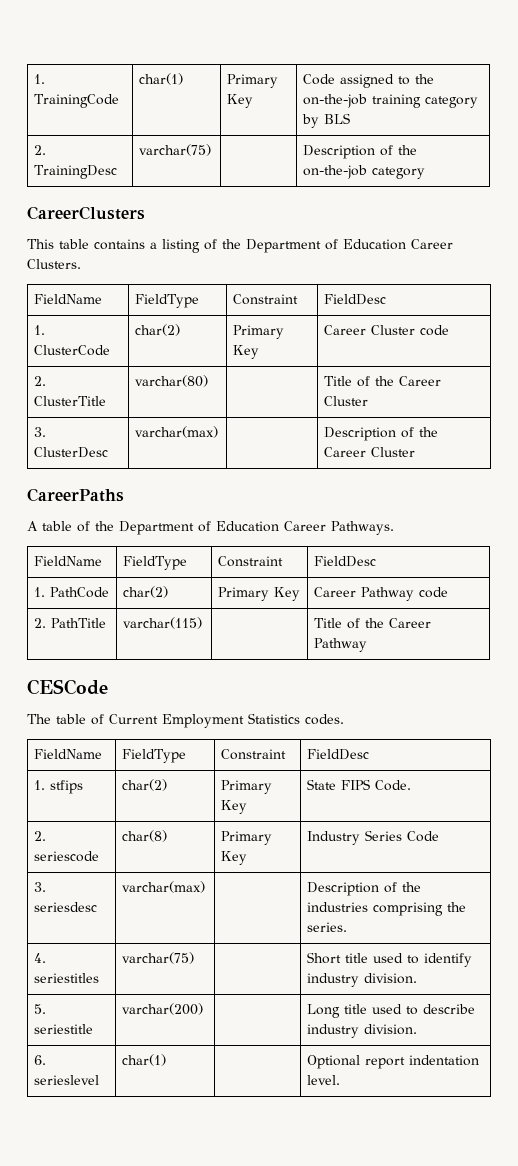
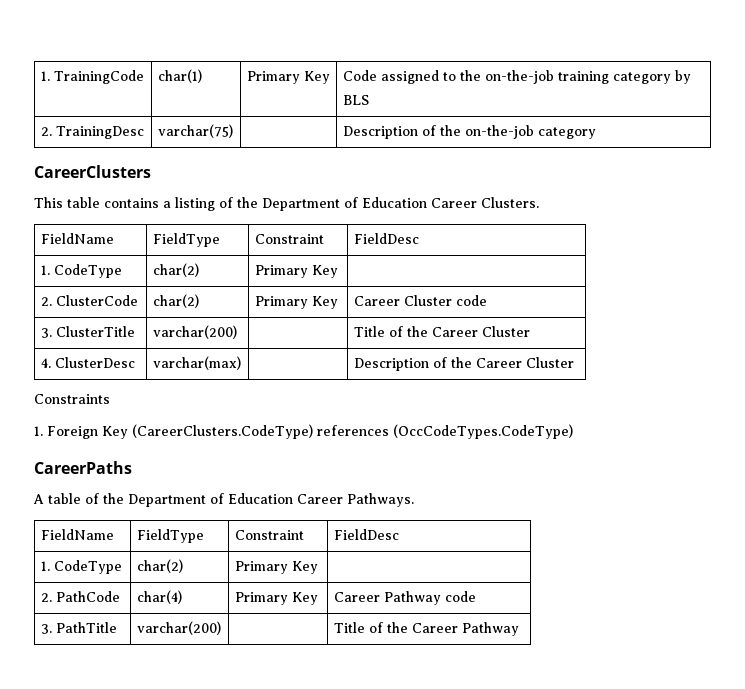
(46, 330) none -> [53,264,122,278] [152,263,199,277] [254,265,338,278] [40,297,52,306] CodeType | char(2) | Primary Key | // 2.
[34,376,47,386] 2. -> [40,328,52,338] 3.
[135,375,209,387] varchar(80) -> [152,325,237,339] varchar(200)
[34,427,47,437] 3. -> [40,358,51,368] 4.
(416, 452) none -> [34,394,110,404] [34,424,573,439] // Constraints // 1. Foreign Key (CareerClusters.CodeType) references (OccCodeTypes.CodeType)
(46, 592) none -> [53,560,122,574] [136,559,183,573] [234,561,318,574] [40,593,52,602] CodeType | char(2) | Primary Key | // 2.
[123,586,169,598] char(2) -> [136,590,182,604] char(4)
[34,618,47,628] 2. -> [40,624,52,634] 3.
[123,617,203,629] varchar(115) -> [136,621,221,635] varchar(200)
[27,679,108,695] [27,713,344,728] [34,749,103,759] [122,749,187,763] [221,749,287,760] [307,749,370,760] [34,780,84,794] [122,779,168,791] [221,780,273,794] [221,800,248,814] [307,779,412,791] [34,831,47,841] [34,851,100,862] [122,830,168,842] [221,831,273,845] [221,851,248,865] [307,830,440,845] [34,882,47,892] [34,902,98,912] [122,881,206,893] [307,882,422,896] [307,902,467,916] [307,922,348,932] [34,953,47,963] [34,973,100,983] [122,952,195,964] [307,952,473,967] [307,973,418,987] [34,1004,47,1014] [34,1024,94,1034] [122,1003,204,1015] [307,1004,476,1018] [307,1024,418,1038] [34,1055,47,1065] [34,1075,100,1085] [122,1054,167,1066] [307,1055,480,1069] [307,1075,341,1085] // CESCode // The table of Current Employment Statistics codes. // FieldName | FieldType | Constraint | FieldDesc // 1. stfips | char(2) | Primary Key | State FIPS Code. // 2. seriescode | char(8) | Primary Key | Industry Series Code // 3. seriesdesc | varchar(max) | | Description of the industries comprising the series. // 4. seriestitles | varchar(75) | | Short title used to identify industry division. // 5. seriestitle | varchar(200) | | Long title used to describe industry division. // 6. serieslevel | char(1) | | Optional report indentation level. -> (519, 629) none

